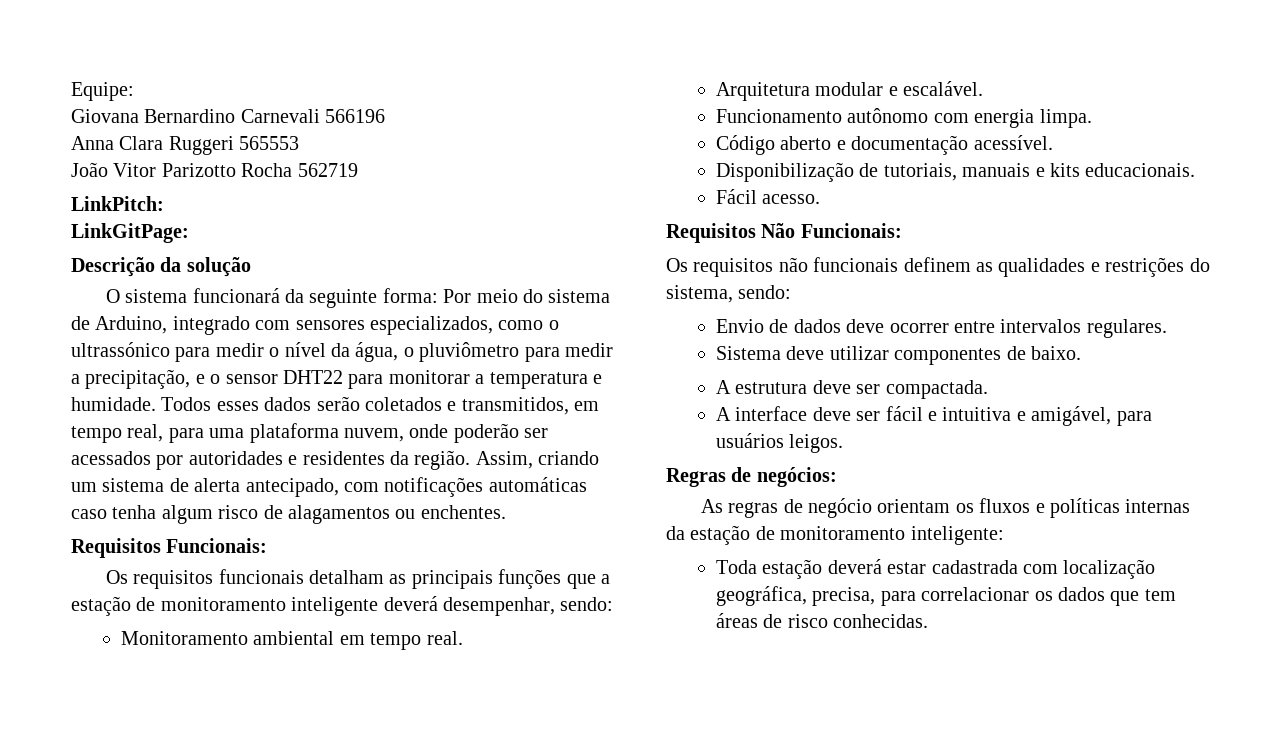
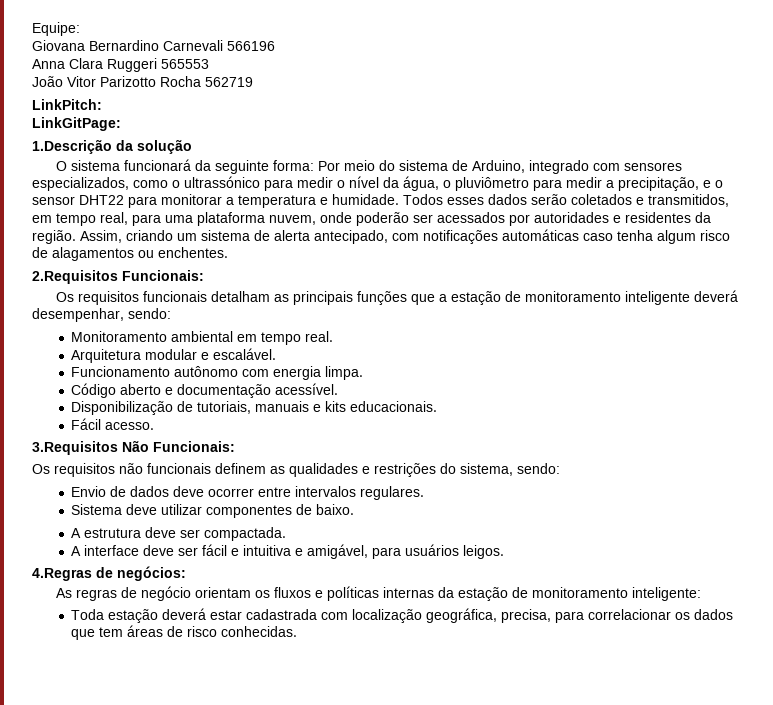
[71,257,155,277] Descrição -> [32,139,112,154] 1.Descrição
[71,538,161,558] Requisitos -> [32,270,118,284] 2.Requisitos
[666,223,756,243] Requisitos -> [32,441,118,455] 3.Requisitos
[666,468,726,487] Regras -> [32,568,92,581] 4.Regras

